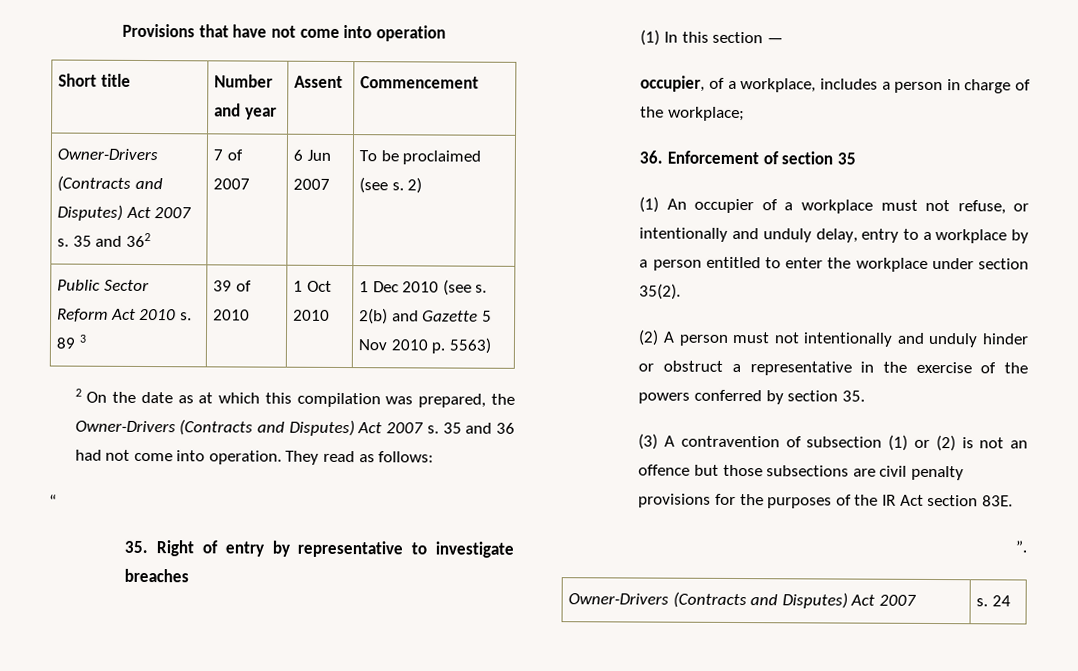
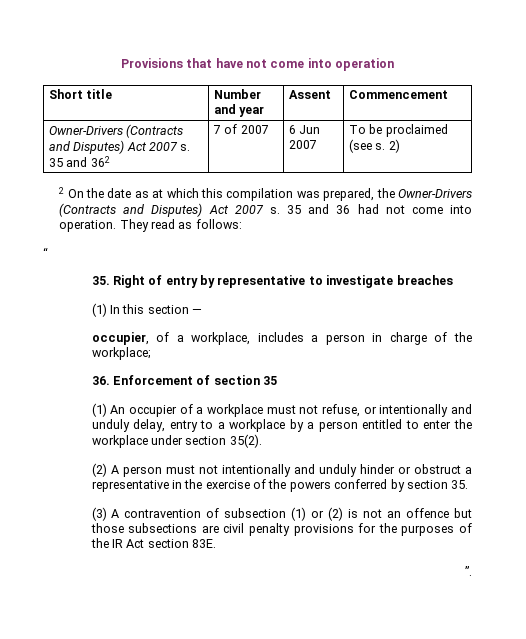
[56,279,149,292] [56,308,192,322] [55,334,86,349] [212,280,252,292] [212,309,250,321] [292,280,332,292] [292,309,330,321] [358,279,488,296] [358,308,492,325] [357,337,491,354] // Public Sector Reform Act 2010 s. 89 3 | 39 of 2010 | 1 Oct 2010 | 1 Dec 2010 (see s. 2(b) and Gazette 5 Nov 2010 p. 5563) -> (400, 146) none
[567,591,917,609] [975,595,1011,607] // Owner-Drivers (Contracts and Disputes) Act 2007 | s. 24 -> (472, 571) none

